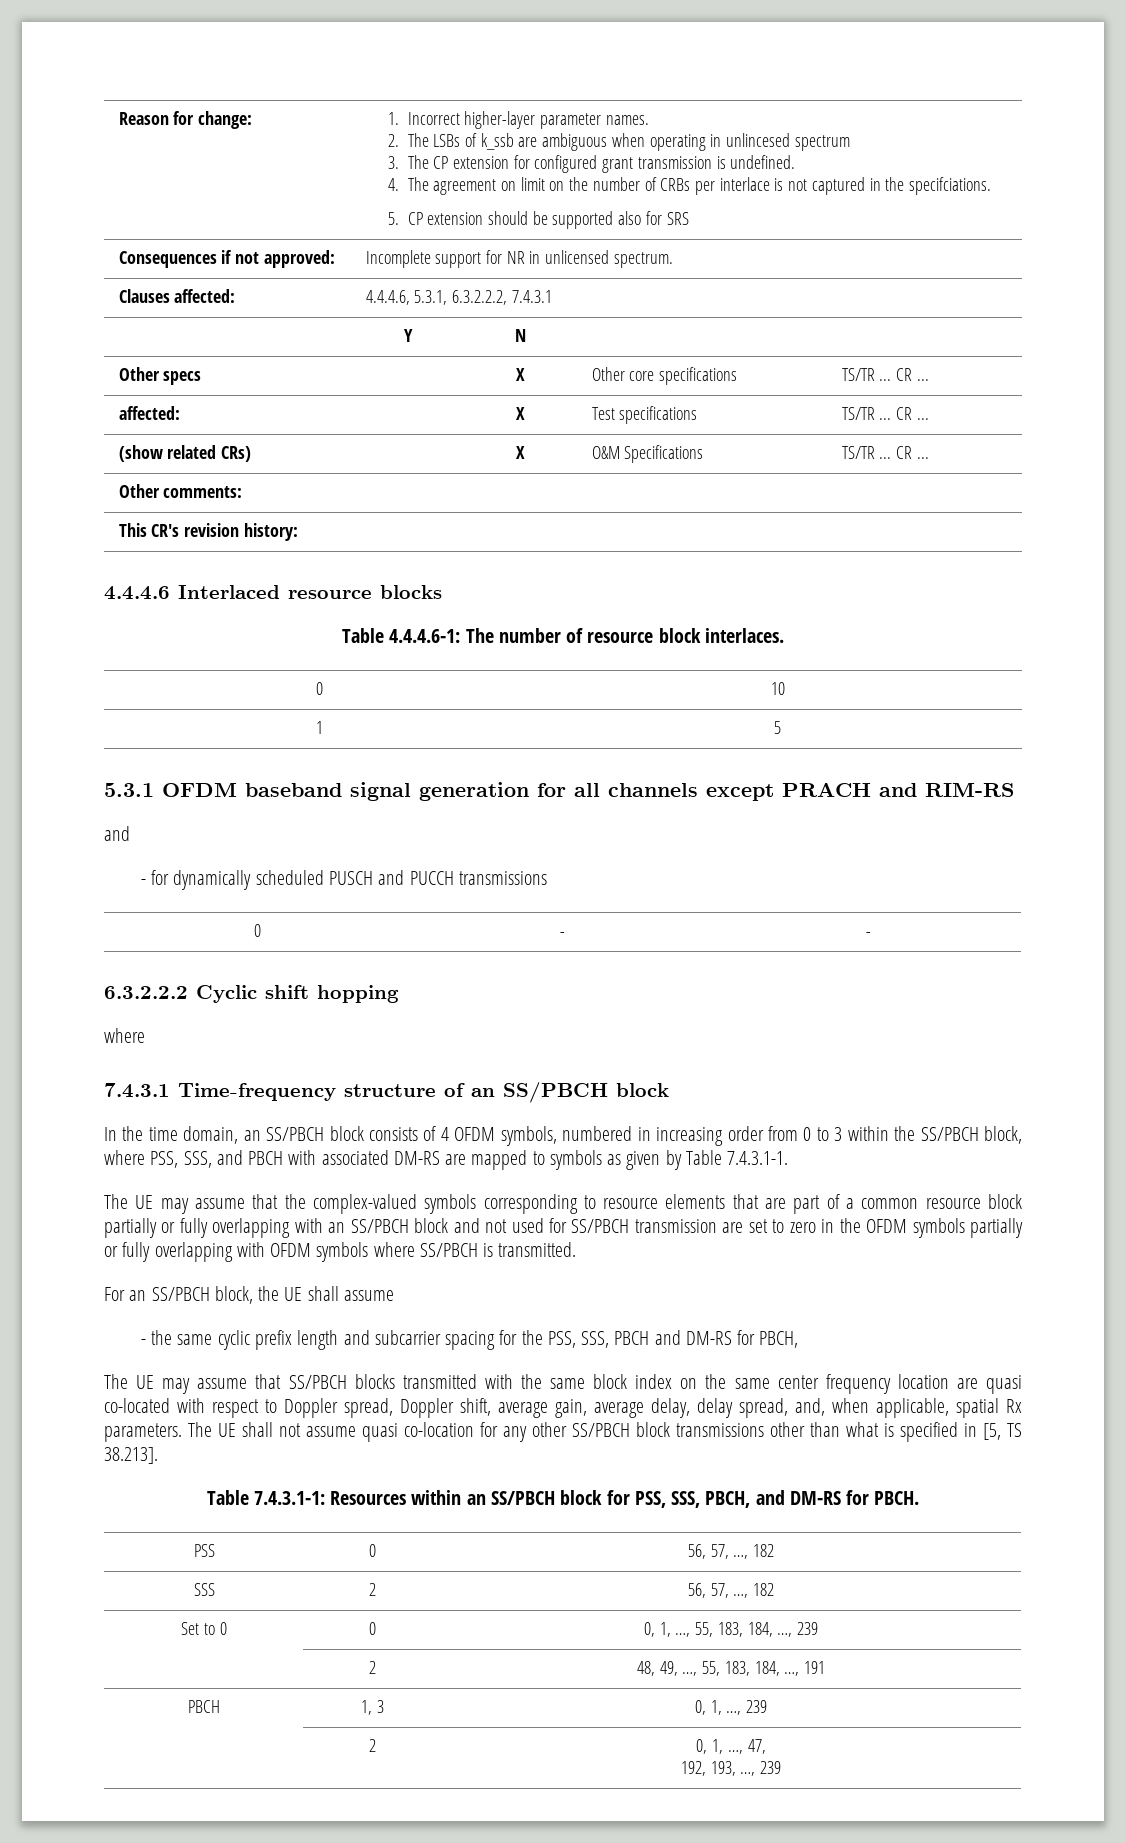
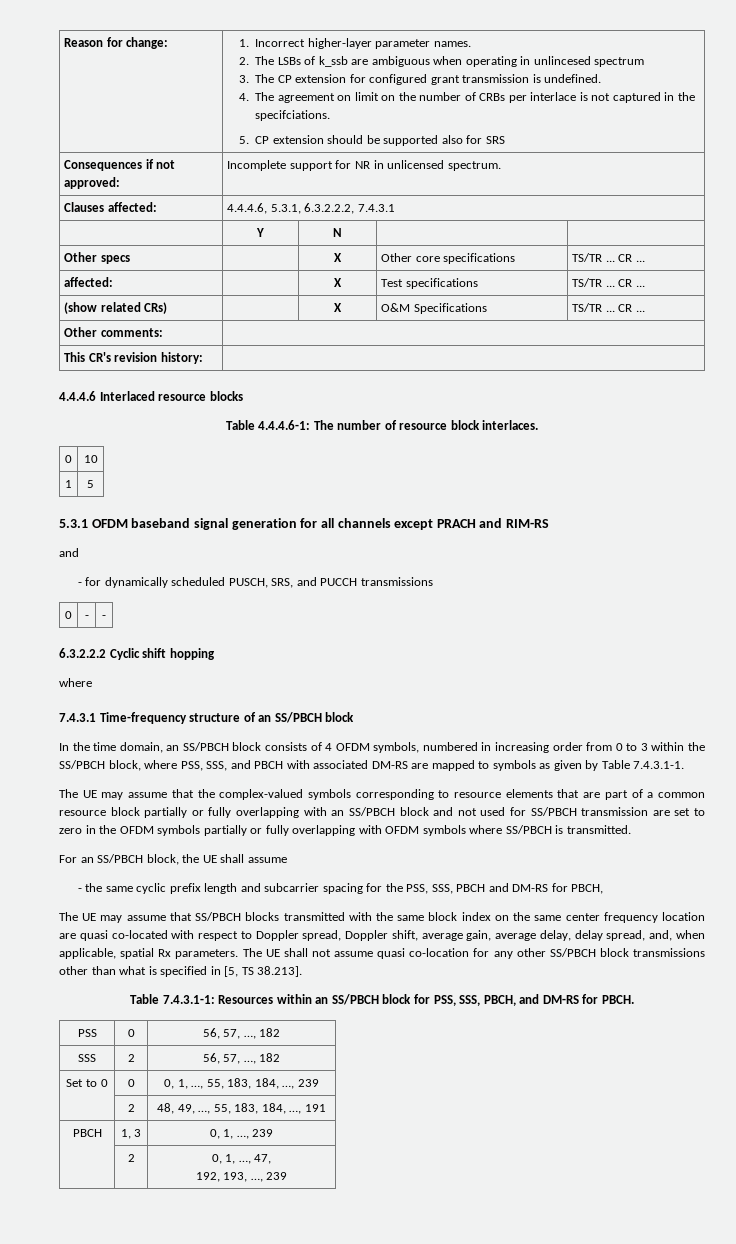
[329,871,374,885] PUSCH -> [228,578,294,588] PUSCH, SRS,

